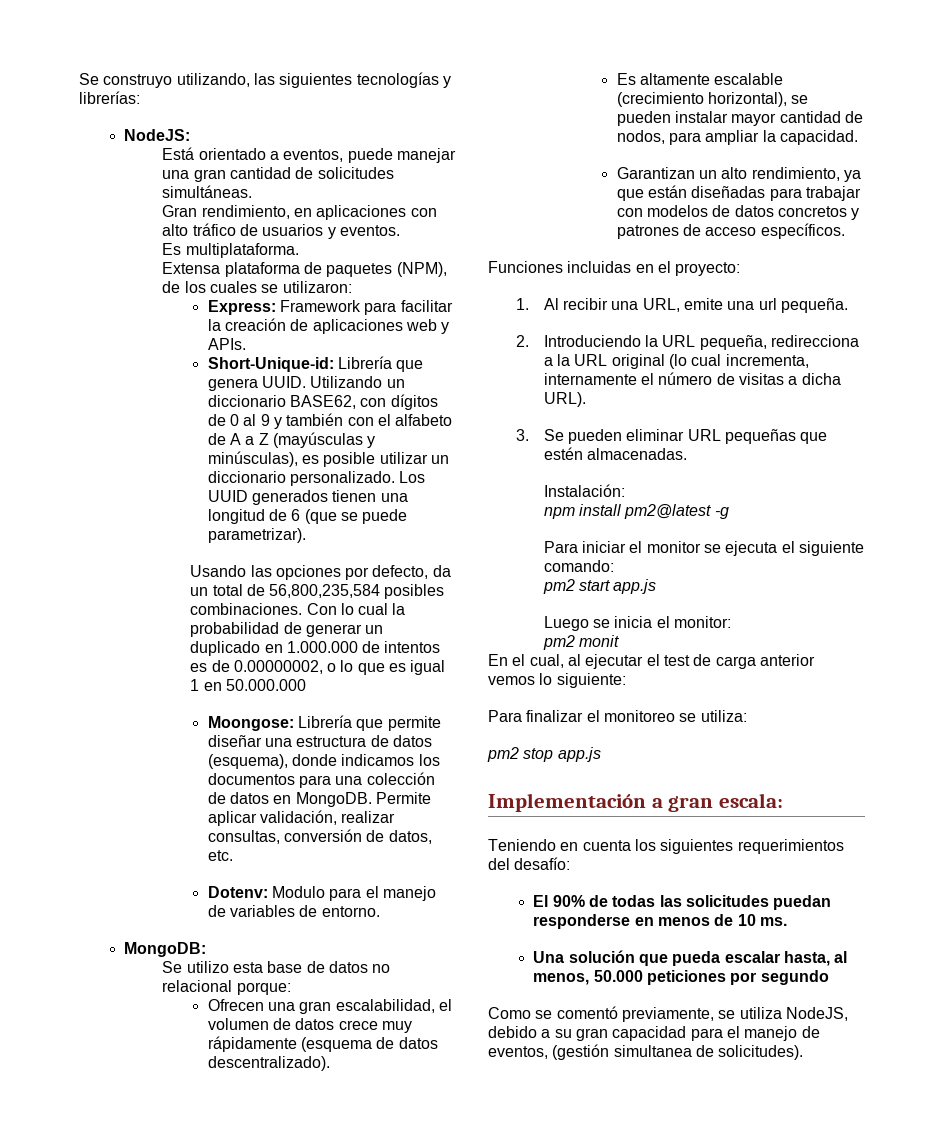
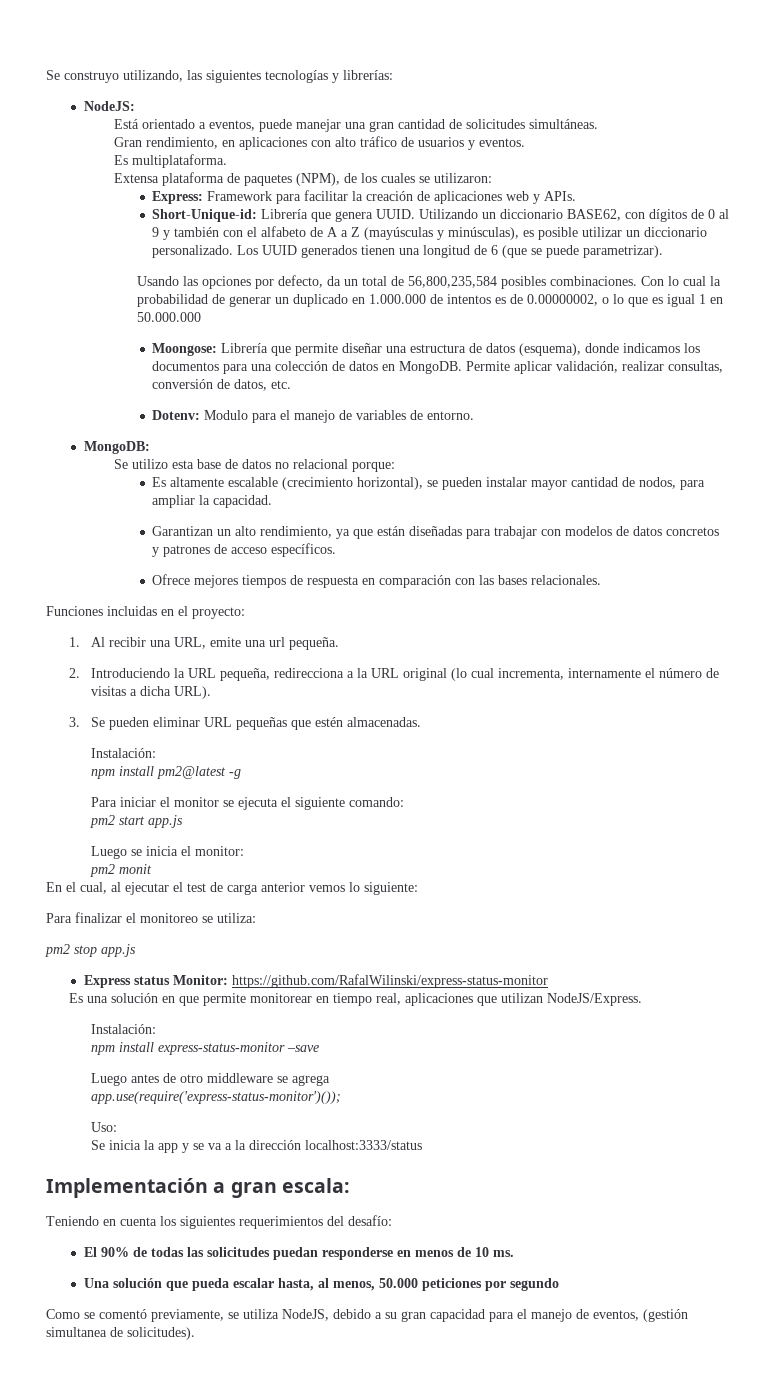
[207,999,453,1014] [207,1018,413,1033] [207,1036,438,1052] [207,1056,330,1071] // Ofrecen una gran escalabilidad, el volumen de datos crece muy rápidamente (esquema de datos descentralizado). -> (396, 467) none
(845, 231) none -> [152,574,602,588] // Ofrece mejores tiempos de respuesta en comparación con las bases relacionales.
(601, 754) none -> [84,974,549,988] [68,993,642,1006] [91,1024,157,1034] [91,1042,320,1055] [91,1073,331,1086] [91,1091,342,1104] [91,1122,118,1132] [91,1140,423,1153] // Express status Monitor: https://github.com/RafalWilinski/express-status-monitor // Es una solución en que permite monitorear en tiempo real, aplicaciones que utilizan NodeJS/Express. // Instalación: // npm install express-status-monitor –save // Luego antes de otro middleware se agrega // app.use(require('express-status-monitor')()); // Uso: // Se inicia la app y se va a la dirección localhost:3333/status

